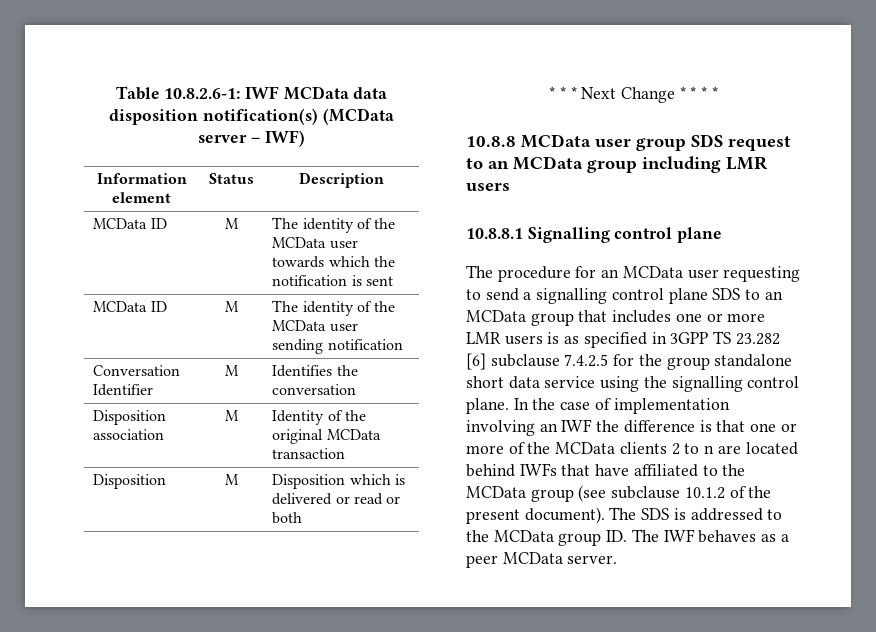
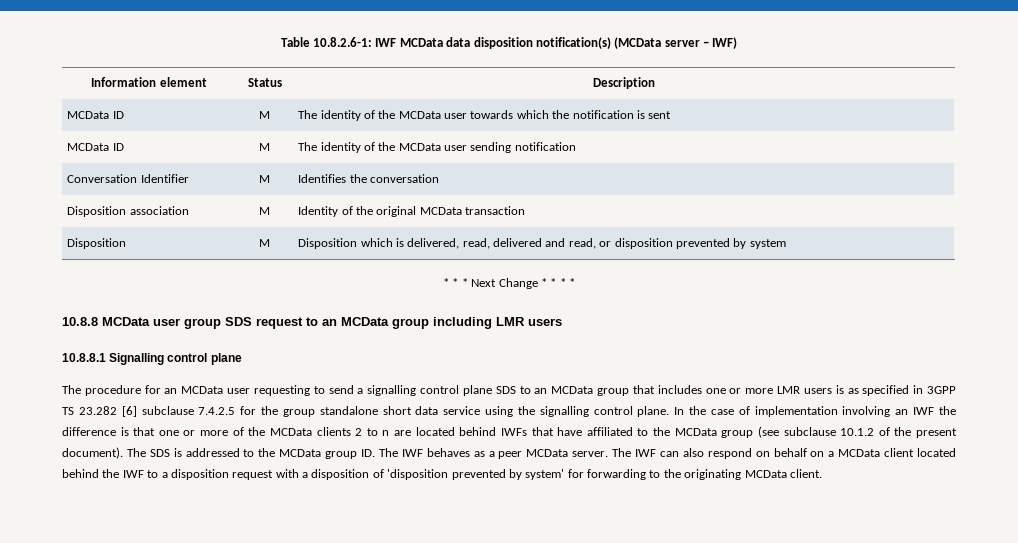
[272,493,401,505] [272,512,303,524] delivered or read or both -> [407,238,786,249] delivered, read, delivered and read, or disposition prevented by system
(618, 559) none -> [612,448,956,459] [62,469,822,480] The IWF can also respond on behalf on a MCData client located behind the IWF to a disposition request with a disposition of 'disposition prevented by system' for forwarding to the originating MCData client.

